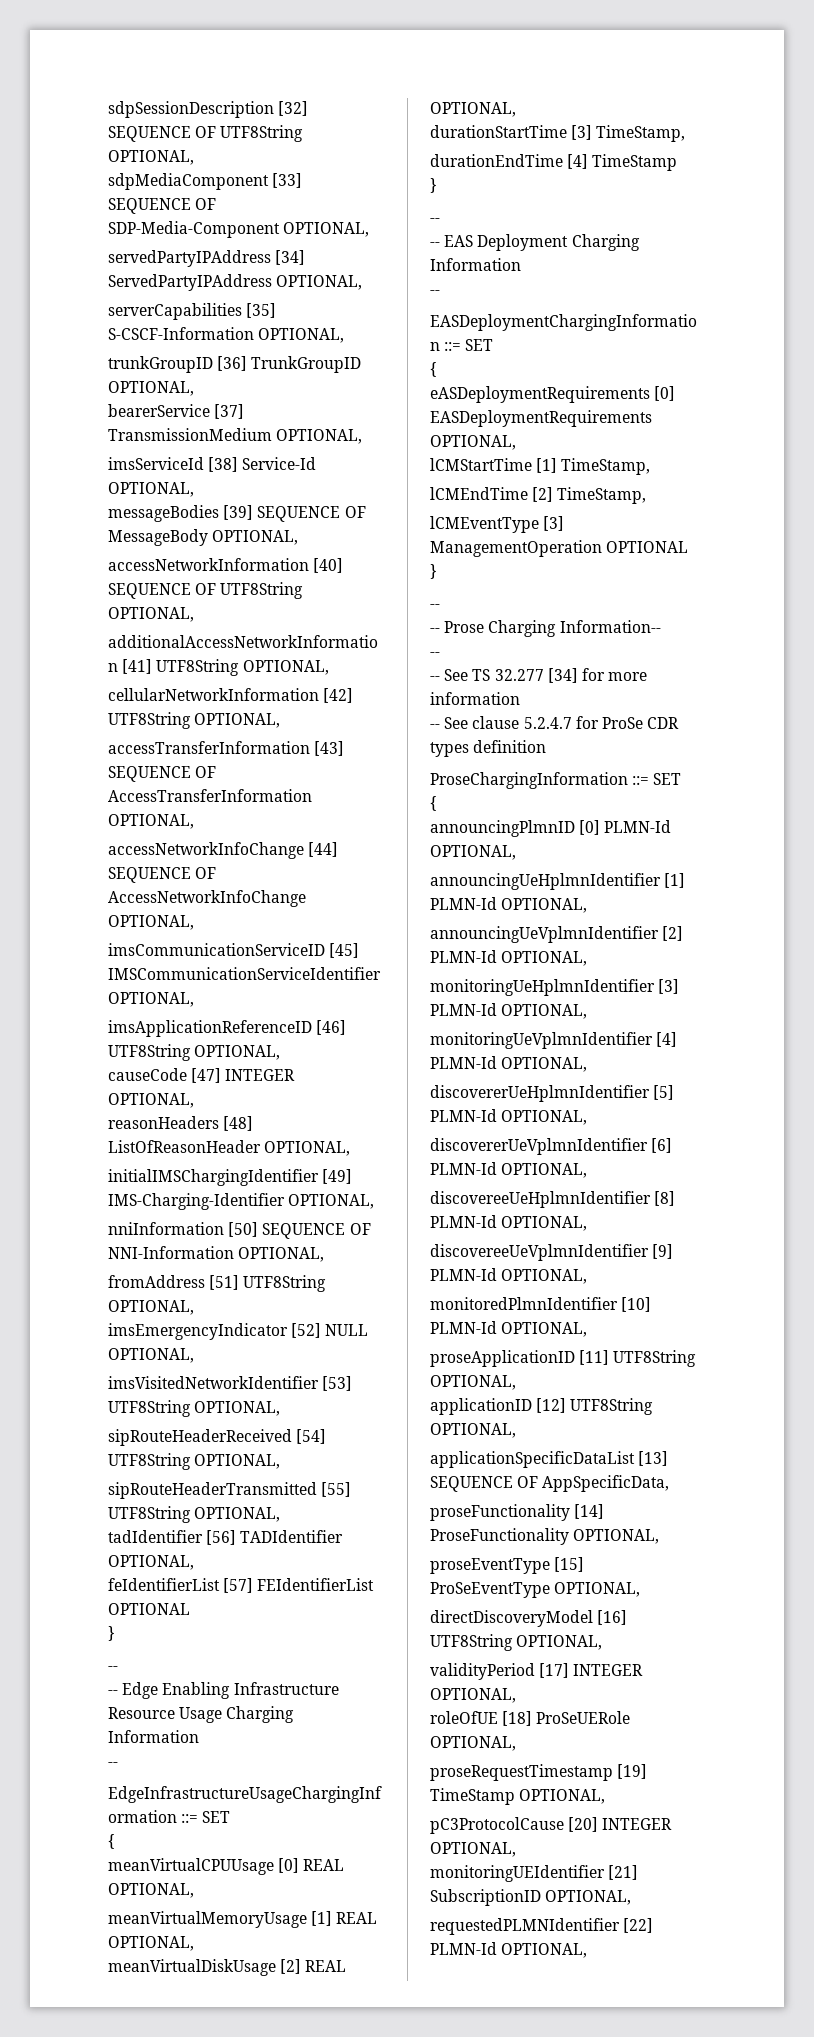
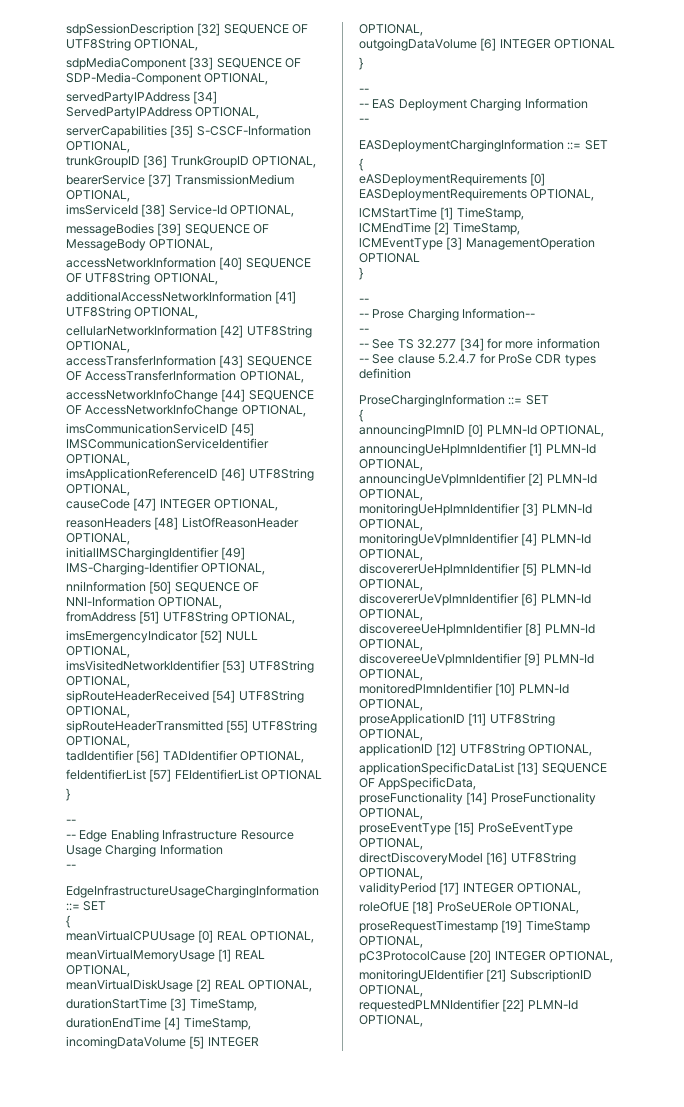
[592,154,678,171] TimeStamp -> [183,1017,251,1030] [66,1036,259,1049] [359,24,423,36] [359,38,616,51] TimeStamp, // incomingDataVolume [5] INTEGER OPTIONAL, // outgoingDataVolume [6] INTEGER OPTIONAL

